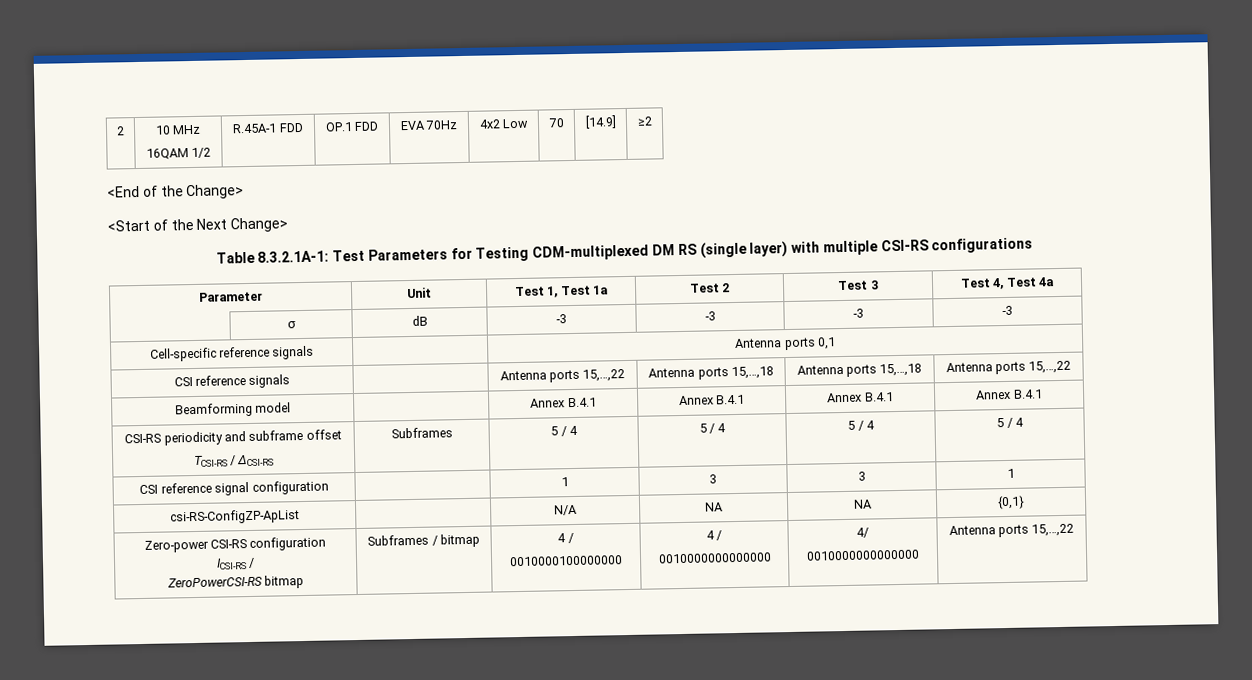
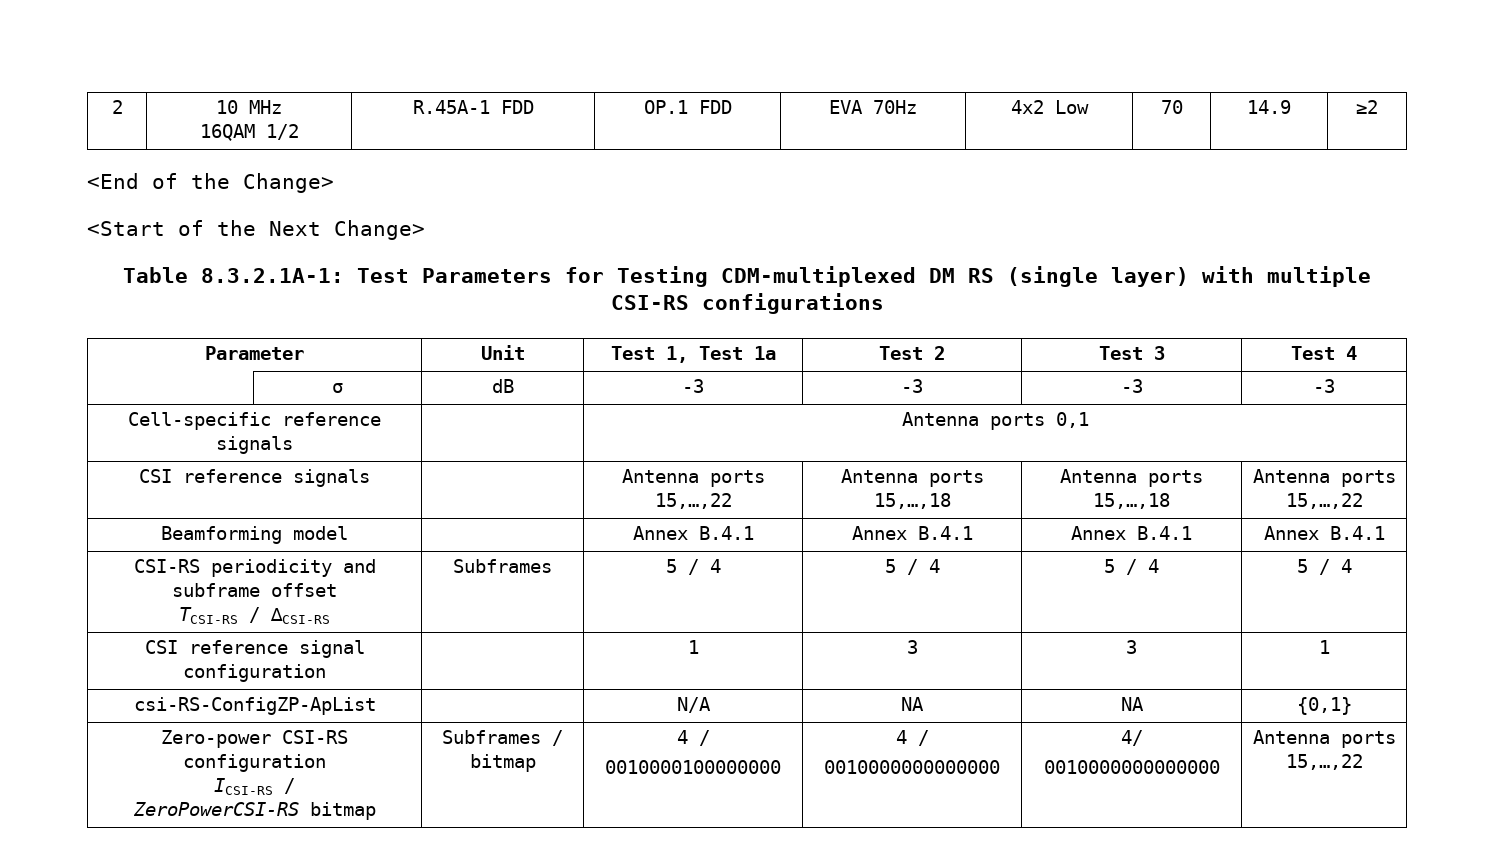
[584,115,617,129] [14.9] -> [1247,100,1291,114] 14.9
[992,277,1056,290] 4, Test 4a -> [1346,346,1357,360] 4

